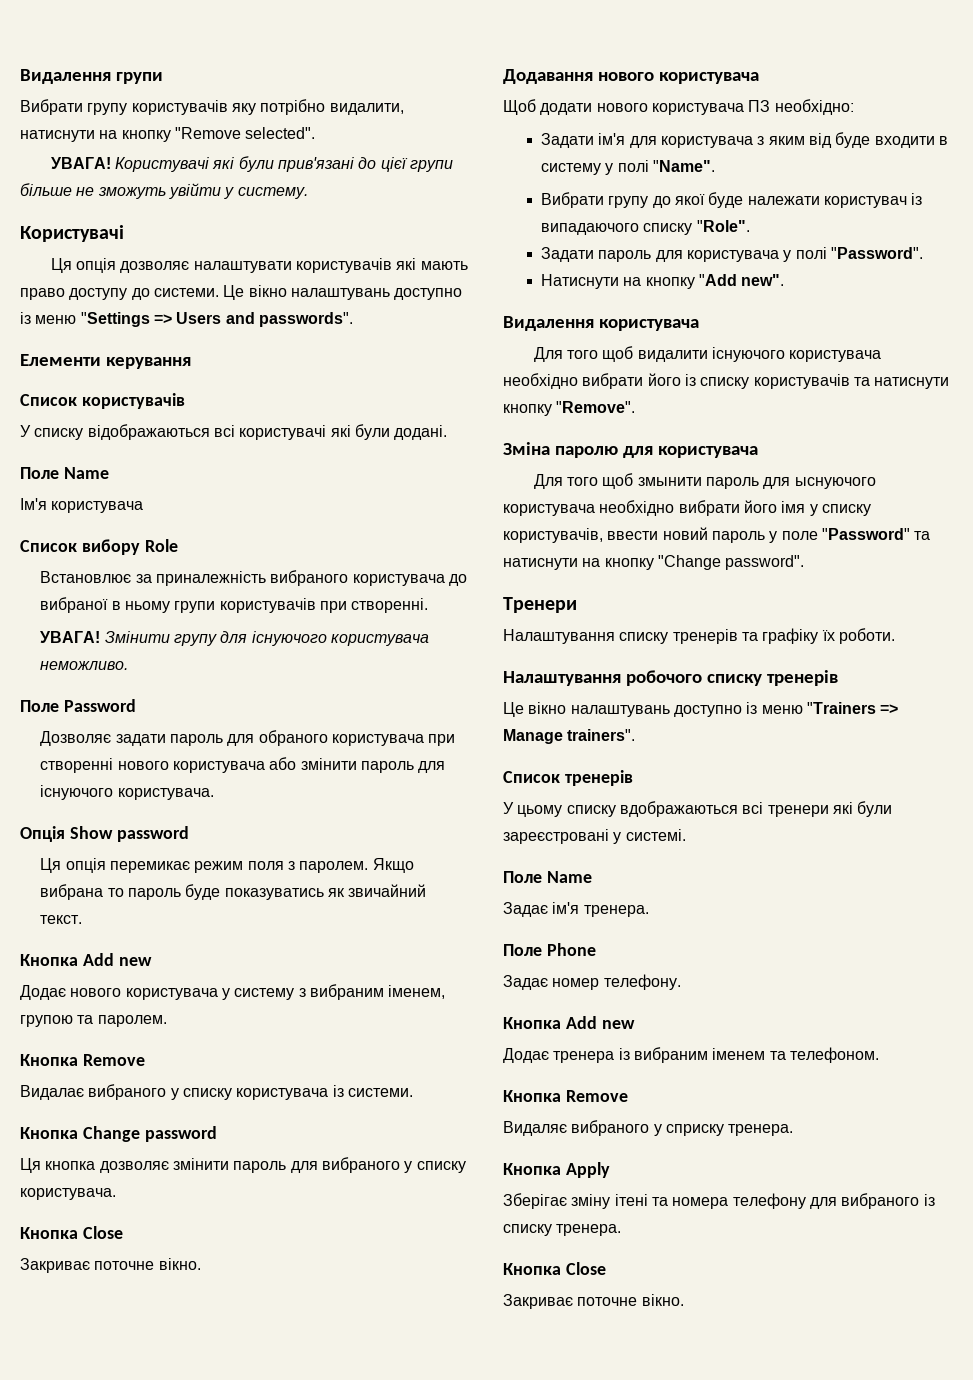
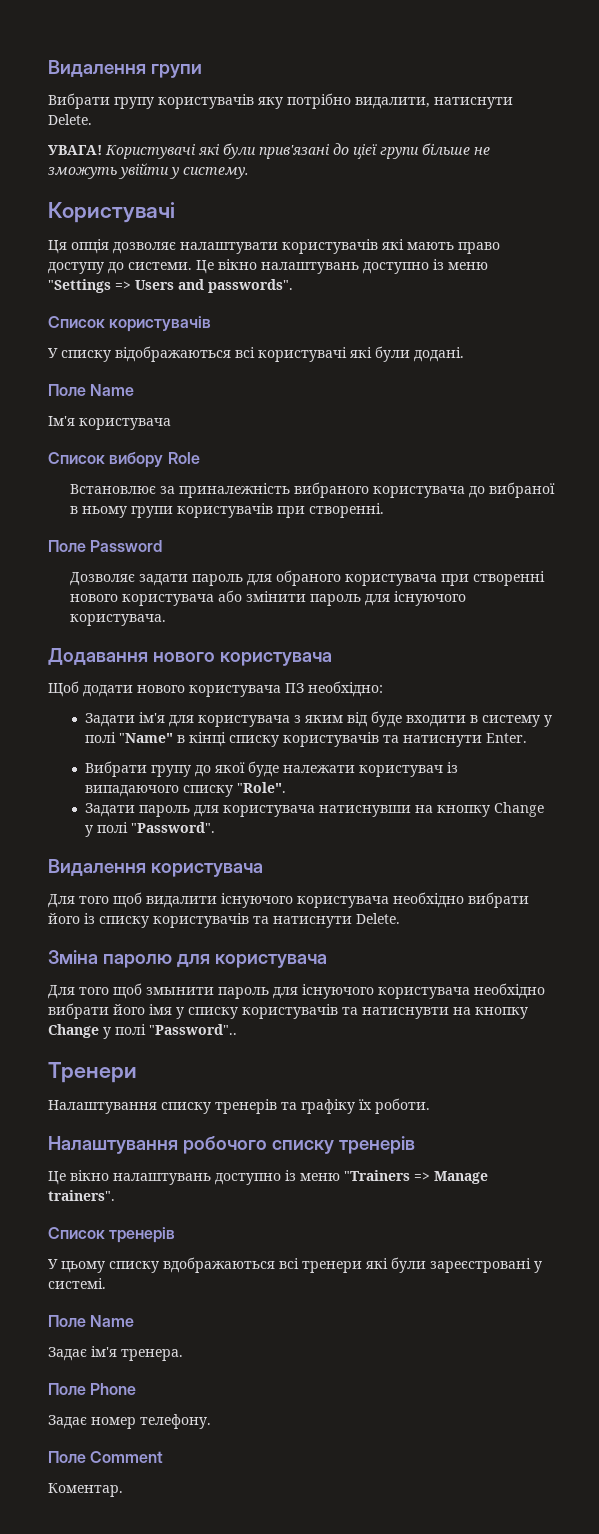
[99,127,316,142] на кнопку "Remove selected". -> [48,114,92,125] Delete.
[20,354,191,369] // Елементи керування -> (293, 286) none
[40,631,429,646] [40,661,129,670] // УВАГА! Змінити групу для існуючого користувача неможливо. -> (384, 510) none
[20,826,189,842] [40,858,414,873] [40,884,427,900] [40,915,83,924] [20,953,152,966] [20,984,446,1000] [20,1015,167,1027] [20,1054,145,1066] [20,1084,413,1100] [20,1126,217,1142] [20,1157,466,1173] [20,1188,116,1200] [20,1226,123,1239] [20,1258,201,1273] // Опція Show password // Ця опція перемикає режим поля з паролем. Якщо вибрана то пароль буде показуватись як звичайний текст. // Кнопка Add new // Додає нового користувача у систему з вибраним іменем, групою та паролем. // Кнопка Remove // Видалає вибраного у списку користувача із системи. // Кнопка Change password // Ця кнопка дозволяє змінити пароль для вибраного у списку користувача. // Кнопка Close // Закриває поточне вікно. -> (166, 620) none
[652,160,715,172] "Name". -> [119,732,528,747] "Name" в кінці списку користувачів та натиснути Enter.
(779, 256) none -> [319,802,545,817] натиснувши на кнопку Change
[540,274,785,289] // Натиснути на кнопку "Add new". -> (216, 827) none
[503,401,636,416] кнопку "Remove". -> [356,913,400,924] Delete.
[794,477,876,489] ыснуючого -> [302,984,374,999] існуючого
[503,527,931,543] [503,555,805,570] користувачів, ввести новий пароль у поле "Password" та натиснути на кнопку "Change password". -> [242,1004,528,1019] [48,1024,237,1039] користувачів та натиснувти на кнопку Change у полі "Password"..
[503,1016,635,1029] [503,1047,879,1063] [503,1090,628,1102] [503,1120,794,1136] [503,1162,610,1178] [503,1193,935,1209] [503,1224,622,1236] [503,1262,606,1275] [503,1294,684,1309] Кнопка Add new // Додає тренера із вибраним іменем та телефоном. // Кнопка Remove // Видаляє вибраного у сприску тренера. // Кнопка Apply // Зберігає зміну ітені та номера телефону для вибраного із списку тренера. // Кнопка Close // Закриває поточне вікно. -> [48,1451,164,1463] [48,1483,123,1497] Поле Comment // Коментар.

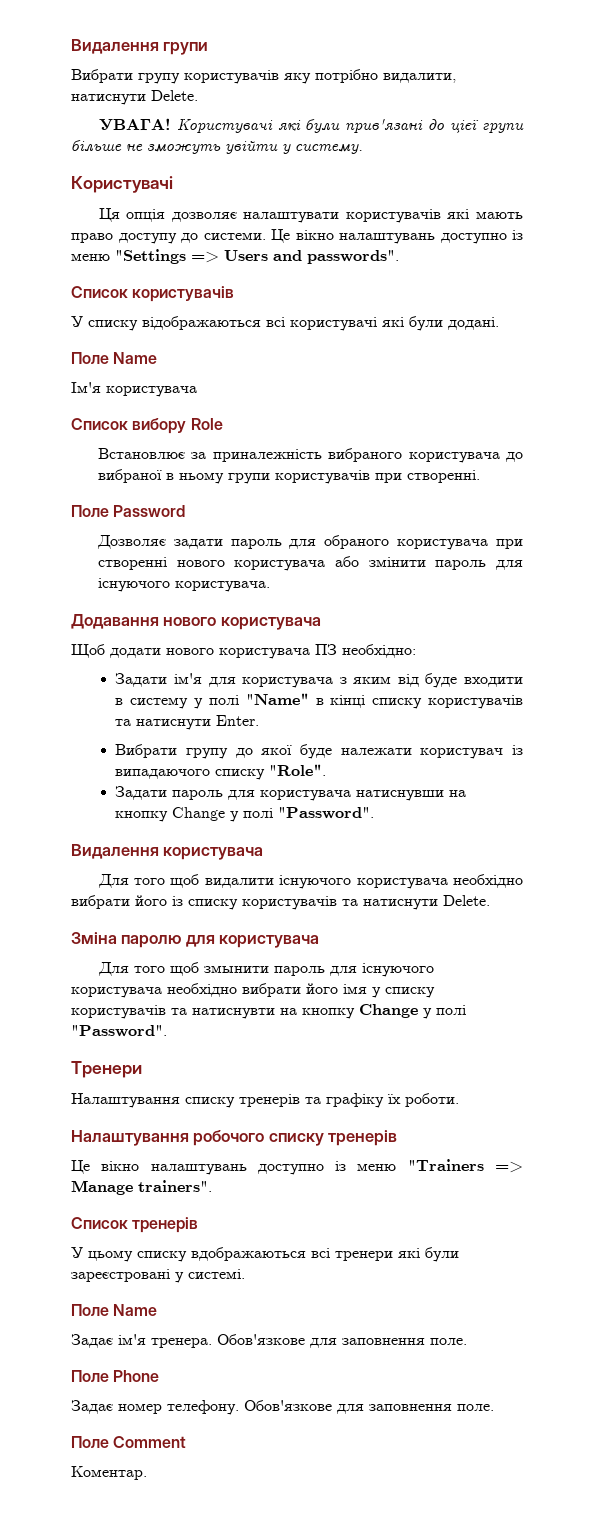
[149,1024,237,1035] "Password".. -> [71,1025,167,1037] "Password".
(183, 1355) none -> [217,1334,467,1348] Обов'язкове для заповнення поле.
(211, 1421) none -> [244,1400,494,1414] Обов'язкове для заповнення поле.

